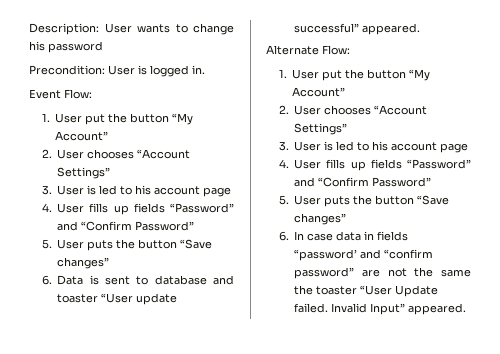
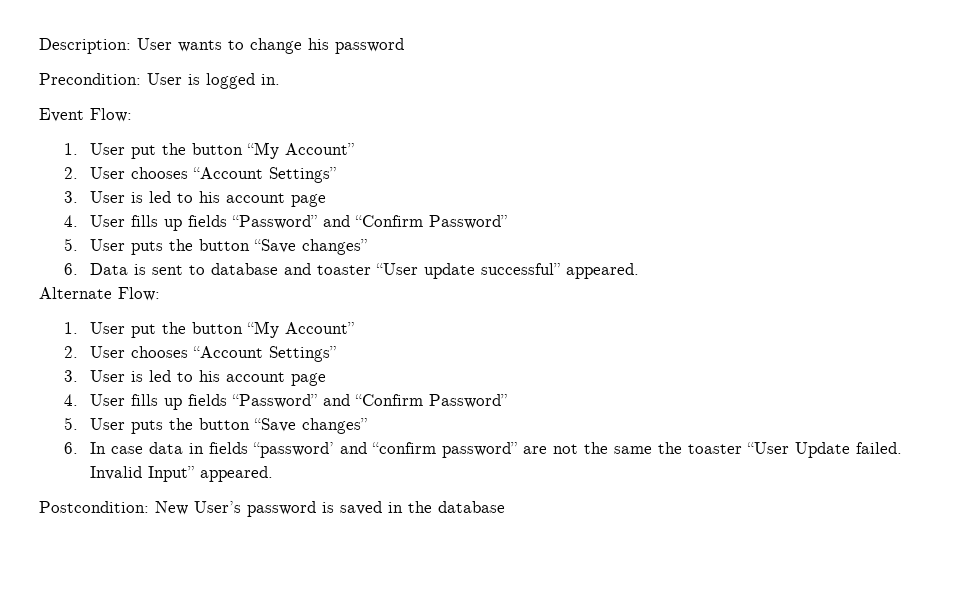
(467, 309) none -> [39,501,505,517] // Postcondition: New User’s password is saved in the database

